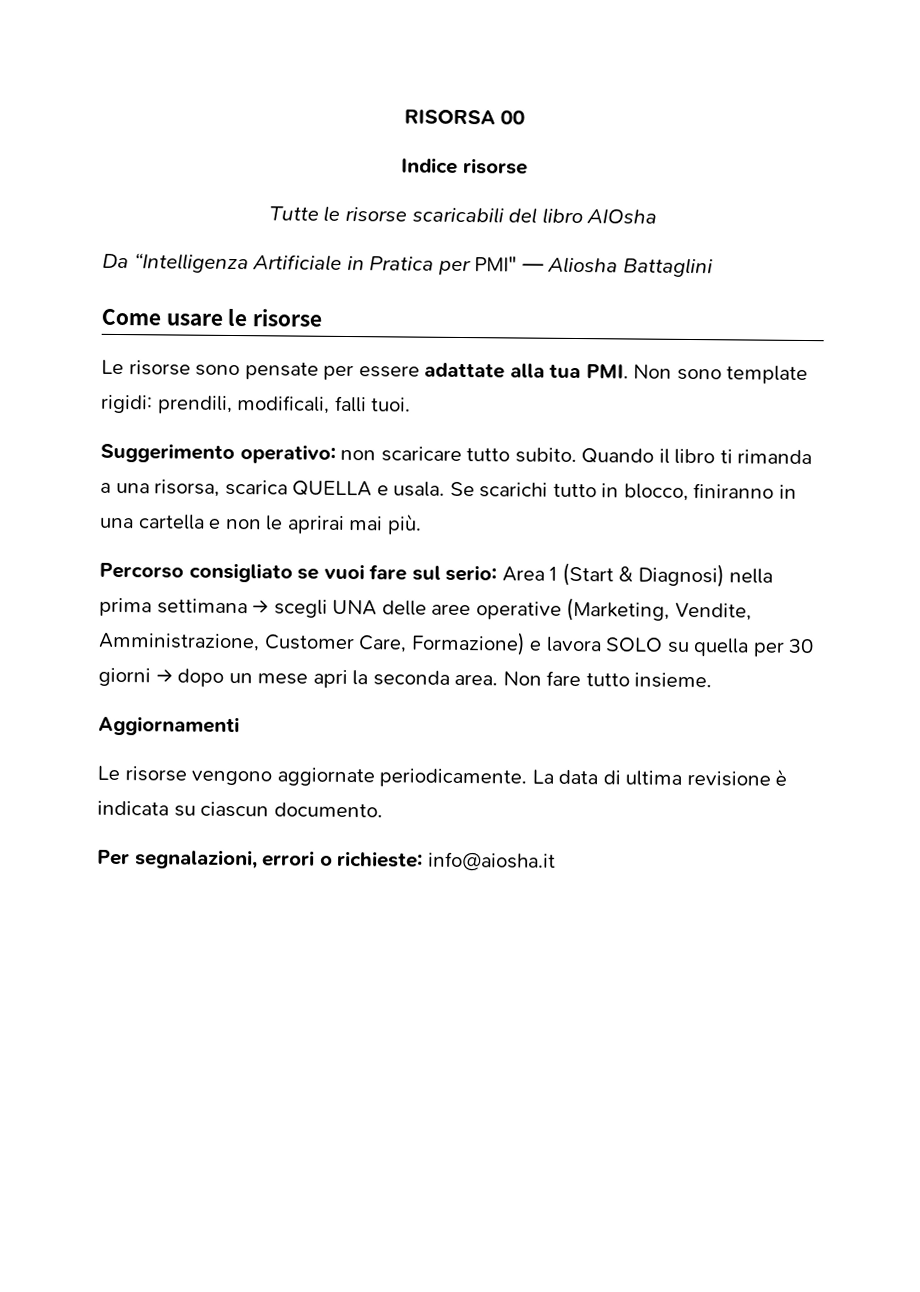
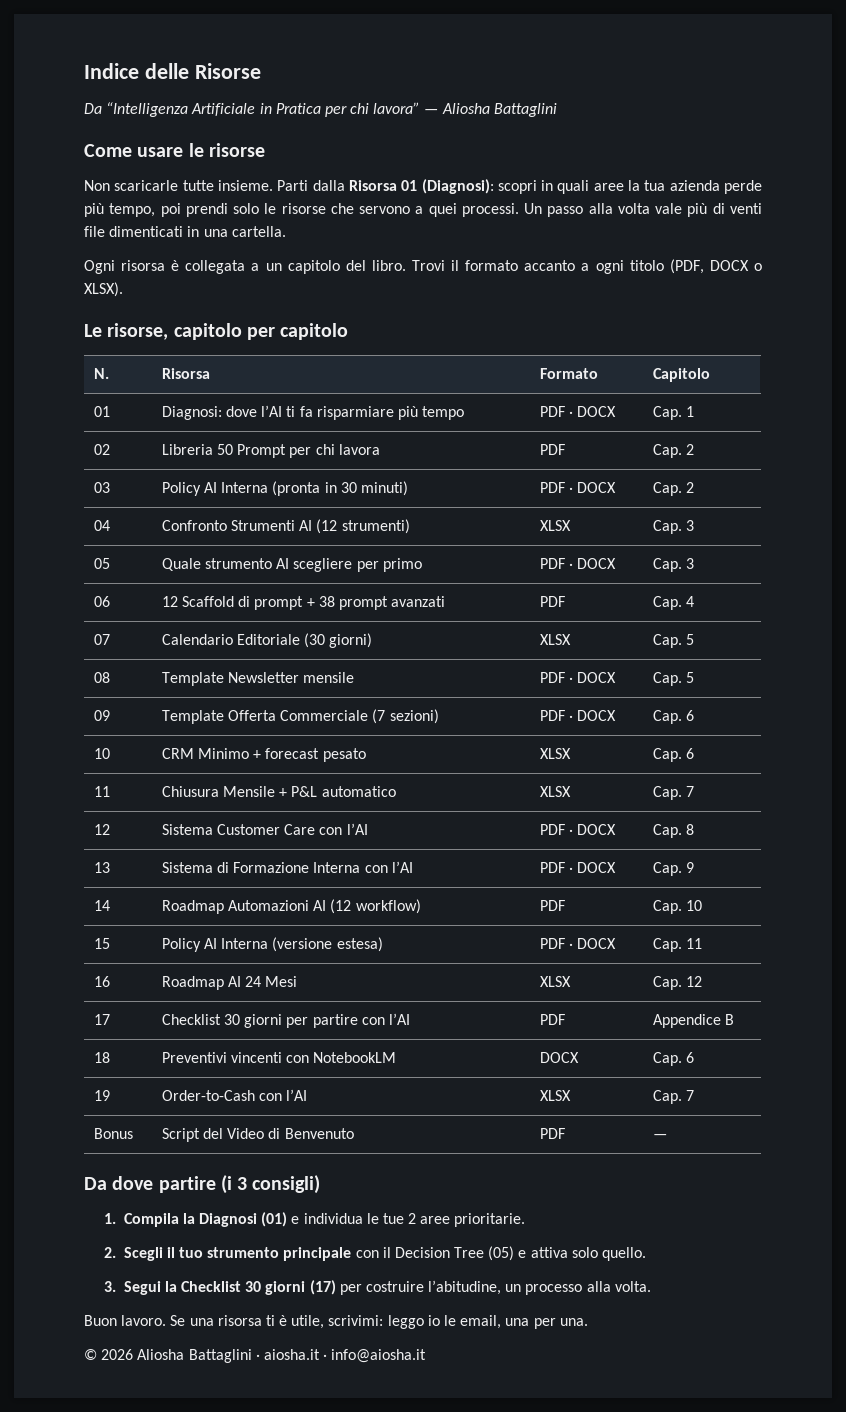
[403,109,526,125] [401,157,528,175] [269,205,658,225] RISORSA 00 // Indice risorse // Tutte le risorse scaricabili del libro AIOsha -> [84,63,261,79] Indice delle Risorse
[474,256,518,272] PMI" -> [350,102,421,114] chi lavora”
[101,359,809,385] [101,394,412,415] [100,442,813,465] [100,479,797,501] [100,513,422,535] [99,562,774,588] [99,597,752,622] [98,631,815,657] [98,667,713,689] [98,715,240,737] [97,765,788,788] [97,800,383,818] [97,849,424,870] Le risorse sono pensate per essere adattate alla tua PMI. Non sono template rigidi: prendili, modificali, falli tuoi. // Suggerimento operativo: non scaricare tutto subito. Quando il libro ti rimanda a una risorsa, scarica QUELLA e usala. Se scarichi tutto in blocco, finiranno in una cartella e non le aprirai mai più. // Percorso consigliato se vuoi fare sul serio: Area 1 (Start & Diagnosi) nella prima settimana → scegli UNA delle aree operative (Marketing, Vendite, Amministrazione, Customer Care, Formazione) e lavora SOLO su quella per 30 giorni → dopo un mese apri la seconda area. Non fare tutto insieme. // Aggiornamenti // Le risorse vengono aggiornate periodicamente. La data di ultima revisione è indicata su ciascun documento. // Per segnalazioni, errori o richieste: -> [84,179,762,194] [84,203,762,217] [84,226,286,237] [84,259,762,274] [84,282,123,297] [84,323,349,340] [93,368,109,379] [161,368,210,379] [539,368,598,379] [652,368,710,382] [93,406,110,417] [161,405,465,420] [539,406,617,417] [652,406,695,420] [93,444,110,455] [161,444,380,458] [539,444,565,455] [652,444,695,458] [93,482,110,493] [161,481,408,496] [539,482,617,493] [652,482,695,496] [93,520,110,531] [161,519,410,534] [539,520,571,531] [652,520,695,534] [93,558,110,569] [161,558,422,572] [539,558,617,569] [652,558,695,572] [93,596,110,607] [161,596,446,610] [539,596,565,607] [652,596,695,610] [93,634,110,645] [161,633,373,648] [539,634,571,645] [652,634,695,648] [93,672,110,683] [161,672,355,686] [539,672,617,683] [652,672,695,686] [93,710,110,721] [161,709,439,724] [539,710,617,721] [652,710,695,724] [93,748,110,759] [161,748,366,762] [539,748,571,759] [652,748,695,762] [93,786,110,797] [161,786,396,797] [539,786,571,797] [652,786,695,800] [93,824,110,835] [161,823,368,835] [539,824,617,835] [652,824,695,838] [93,862,110,873] [161,861,413,873] [539,862,617,873] [652,862,695,876] [93,900,110,911] [161,899,421,914] [539,900,565,911] [652,900,703,914] [93,938,110,949] [161,937,383,952] [539,938,617,949] [652,938,703,952] [93,976,110,987] [161,976,298,990] [539,976,571,987] [652,976,703,990] [93,1014,110,1025] [161,1013,410,1028] [539,1014,565,1025] [652,1014,735,1028] [93,1052,110,1063] [161,1052,397,1063] [539,1052,579,1063] [652,1052,695,1066] [93,1090,110,1101] [161,1089,308,1101] [539,1090,571,1101] [652,1090,695,1104] [93,1128,133,1139] [161,1128,354,1142] [539,1128,565,1139] [652,1134,667,1139] [84,1175,321,1194] [103,1212,526,1227] [103,1246,646,1261] [103,1280,651,1295] [84,1315,588,1329] [84,1349,328,1363] Non scaricarle tutte insieme. Parti dalla Risorsa 01 (Diagnosi): scopri in quali aree la tua azienda perde più tempo, poi prendi solo le risorse che servono a quei processi. Un passo alla volta vale più di venti file dimenticati in una cartella. // Ogni risorsa è collegata a un capitolo del libro. Trovi il formato accanto a ogni titolo (PDF, DOCX o XLSX). // Le risorse, capitolo per capitolo // N. | Risorsa | Formato | Capitolo // 01 | Diagnosi: dove l’AI ti fa risparmiare più tempo | PDF · DOCX | Cap. 1 // 02 | Libreria 50 Prompt per chi lavora | PDF | Cap. 2 // 03 | Policy AI Interna (pronta in 30 minuti) | PDF · DOCX | Cap. 2 // 04 | Confronto Strumenti AI (12 strumenti) | XLSX | Cap. 3 // 05 | Quale strumento AI scegliere per primo | PDF · DOCX | Cap. 3 // 06 | 12 Scaffold di prompt + 38 prompt avanzati | PDF | Cap. 4 // 07 | Calendario Editoriale (30 giorni) | XLSX | Cap. 5 // 08 | Template Newsletter mensile | PDF · DOCX | Cap. 5 // 09 | Template Offerta Commerciale (7 sezioni) | PDF · DOCX | Cap. 6 // 10 | CRM Minimo + forecast pesato | XLSX | Cap. 6 // 11 | Chiusura Mensile + P&L automatico | XLSX | Cap. 7 // 12 | Sistema Customer Care con l’AI | PDF · DOCX | Cap. 8 // 13 | Sistema di Formazione Interna con l’AI | PDF · DOCX | Cap. 9 // 14 | Roadmap Automazioni AI (12 workflow) | PDF | Cap. 10 // 15 | Policy AI Interna (versione estesa) | PDF · DOCX | Cap. 11 // 16 | Roadmap AI 24 Mesi | XLSX | Cap. 12 // 17 | Checklist 30 giorni per partire con l’AI | PDF | Appendice B // 18 | Preventivi vincenti con NotebookLM | DOCX | Cap. 6 // 19 | Order-to-Cash con l’AI | XLSX | Cap. 7 // Bonus | Script del Video di Benvenuto | PDF | — // Da dove partire (i 3 consigli) // 1. Compila la Diagnosi (01) e individua le tue 2 aree prioritarie. // 2. Scegli il tuo strumento principale con il Decision Tree (05) e attiva solo quello. // 3. Segui la Checklist 30 giorni (17) per costruire l’abitudine, un processo alla volta. // Buon lavoro. Se una risorsa ti è utile, scrivimi: leggo io le email, una per una. // © 2026 Aliosha Battaglini · aiosha.it ·

